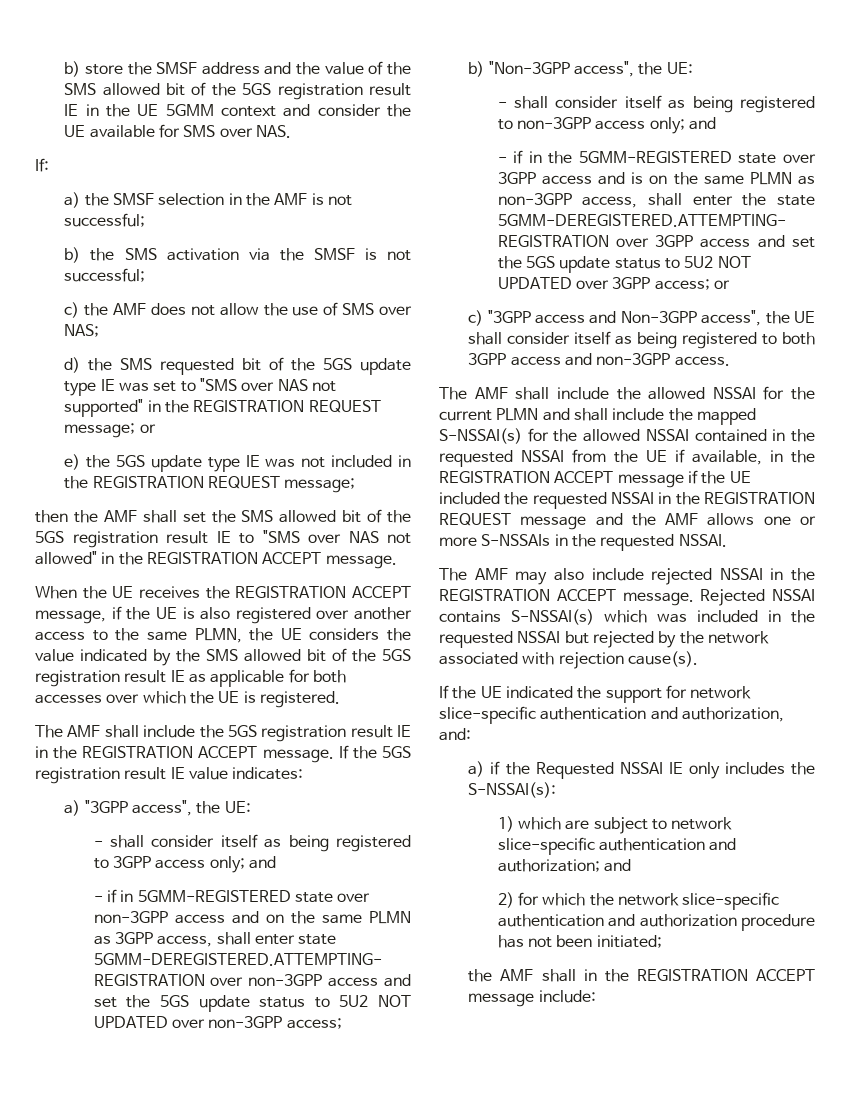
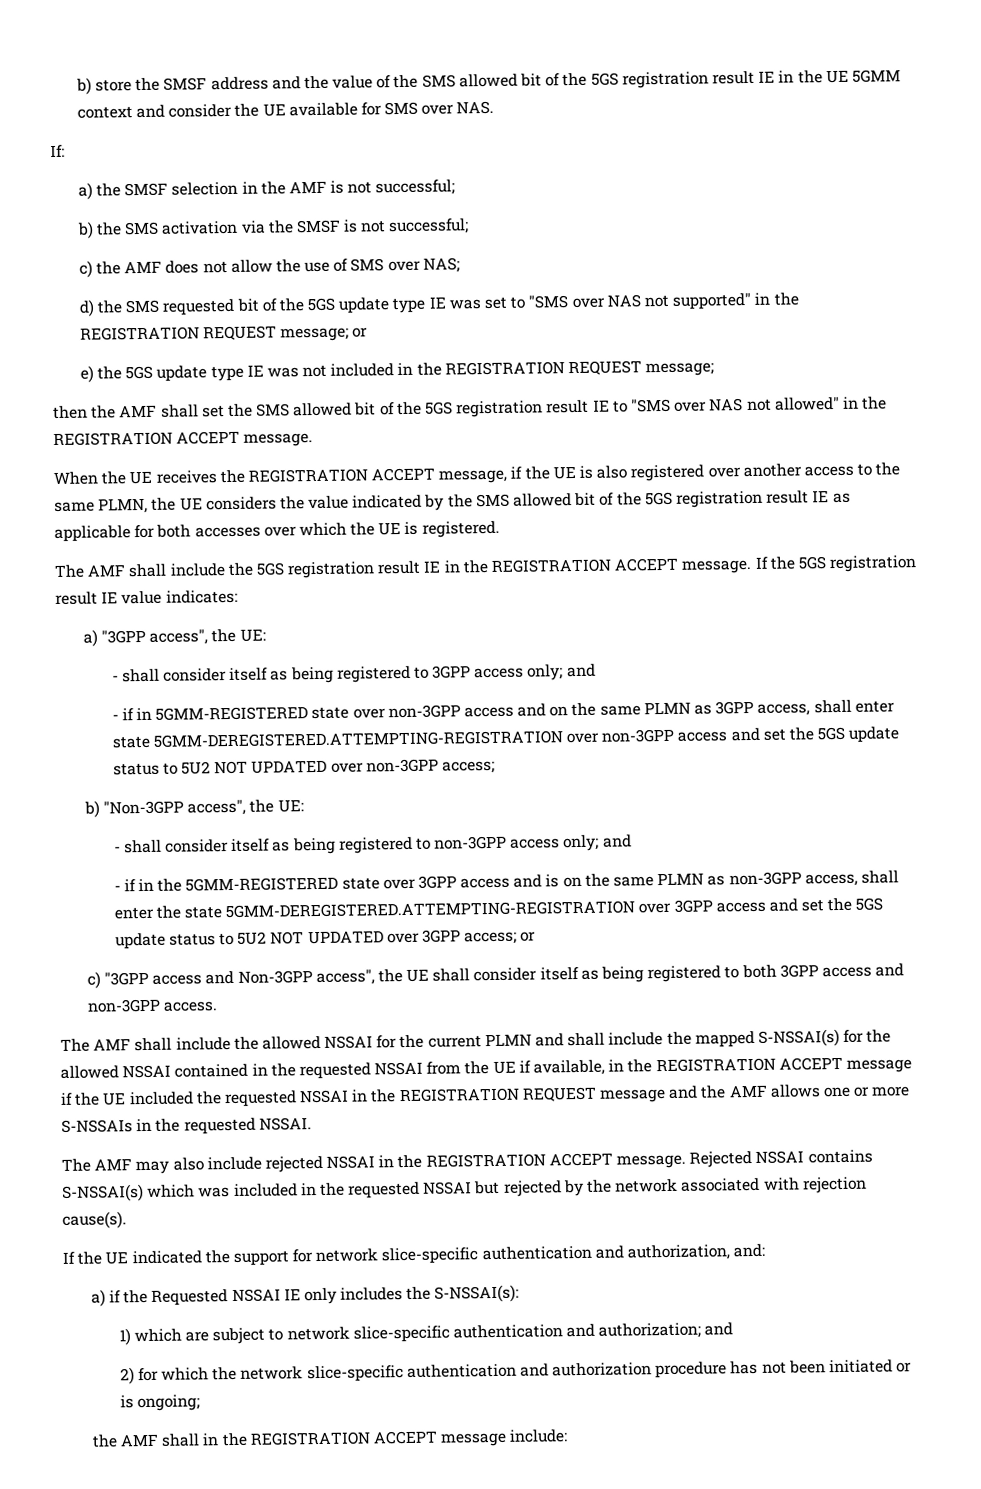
[596,935,662,948] initiated; -> [828,1359,913,1374] [119,1394,200,1412] initiated or is ongoing;

